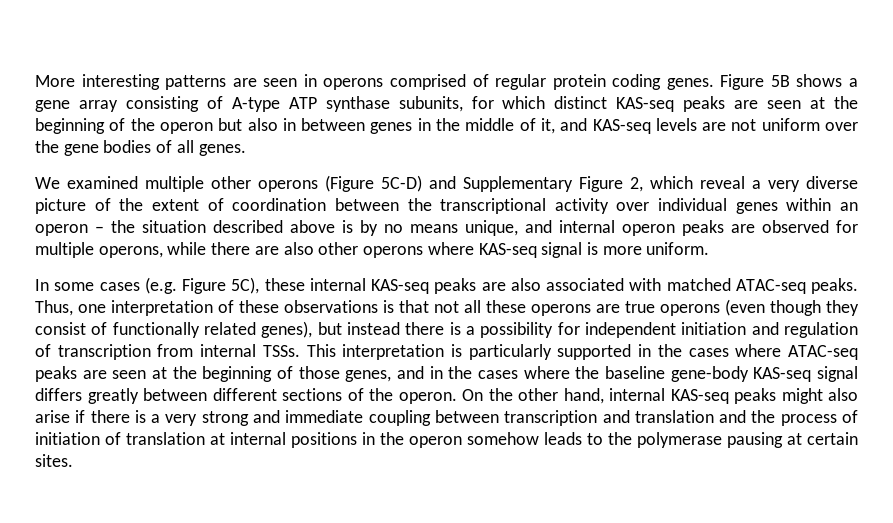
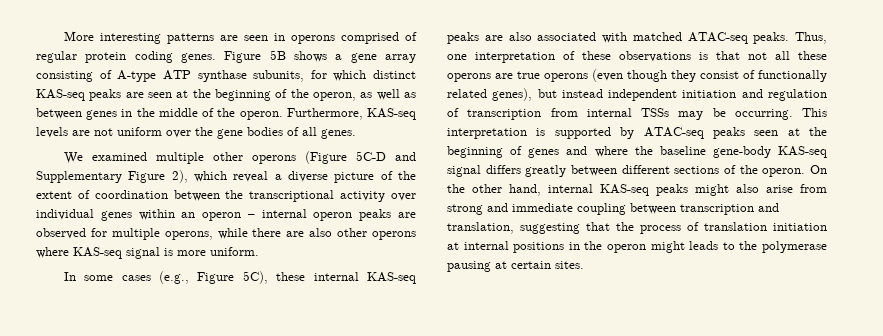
[159,118,296,134] operon but also in -> [313,89,416,101] operon, as well as
[540,118,588,134] it, and -> [217,108,363,120] the operon. Furthermore,
[381,175,422,192] 5C-D) -> [355,151,386,161] 5C-D
[630,177,643,192] 2, -> [171,170,188,183] 2),
[768,180,800,192] very -> (282, 177) none
[111,220,552,236] the situation described above is by no means unique, and -> (255, 216) none
[144,277,177,294] (e.g. -> [158,271,189,284] (e.g.,
[405,322,580,338] there is a possibility for -> (603, 93) none
[262,344,782,360] TSSs. This interpretation is particularly supported in the cases where -> [641,108,827,120] [447,127,635,139] TSSs may be occurring. This interpretation is supported by
[82,366,519,382] are seen at the beginning of those genes, and in the cases -> [754,127,827,136] [447,146,588,158] seen at the beginning of genes and
[75,410,198,426] if there is a very -> [800,184,827,193] from
[634,410,858,426] [35,432,205,445] translation and the process of initiation of translation -> [447,222,827,234] translation, suggesting that the process of translation initiation
[467,432,539,445] somehow -> [650,241,685,253] might

